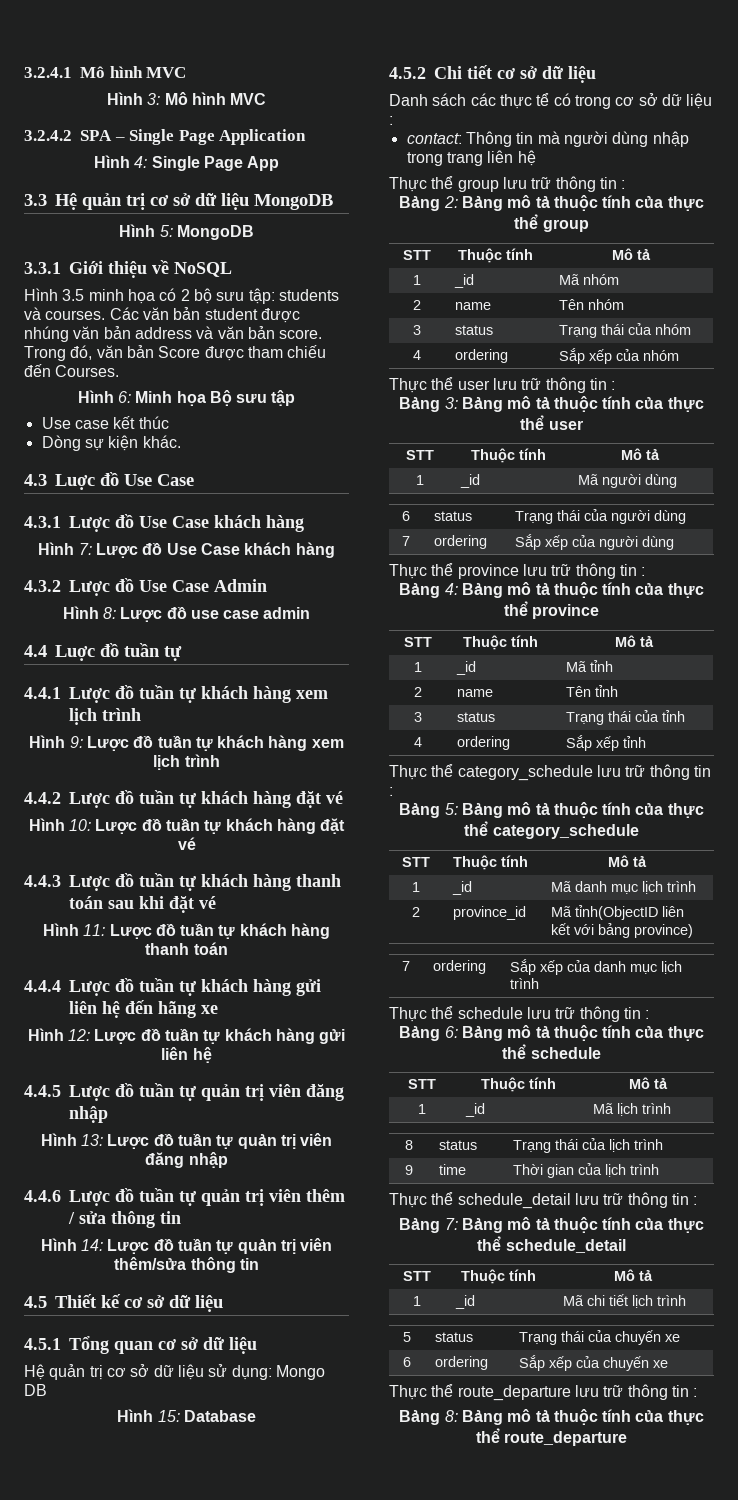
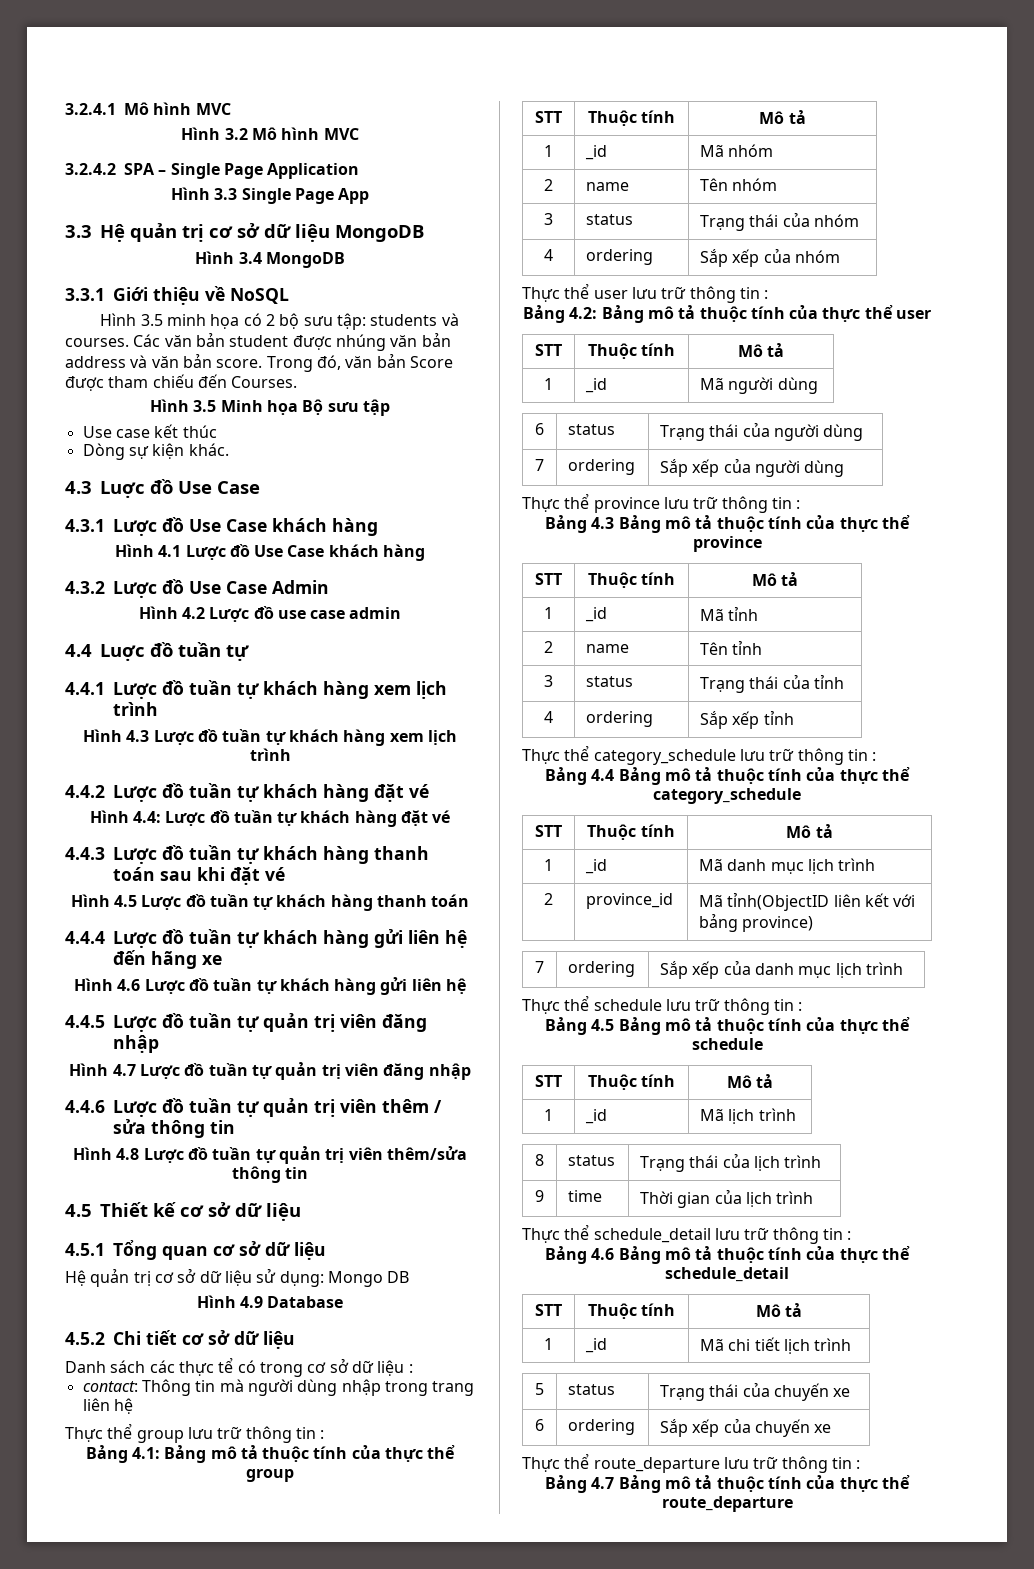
[147,93,161,105] 3: -> [224,128,248,140] 3.2
[134,156,148,168] 4: -> [214,188,238,200] 3.3
[159,225,173,237] 5: -> [238,252,262,264] 3.4
[117,391,131,403] 6: -> [193,400,217,412] 3.5
[78,543,92,555] 7: -> [158,545,182,557] 4.1
[102,607,116,619] 8: -> [181,607,205,619] 4.2
[69,736,83,748] 9: -> [126,730,150,742] 4.3
[69,819,92,831] 10: -> [132,811,161,823] 4.4:
[83,924,106,936] 11: -> [113,895,137,907] 4.5
[68,1029,91,1041] 12: -> [117,979,141,991] 4.6
[81,1134,104,1146] 13: -> [112,1064,136,1076] 4.7
[81,1239,104,1251] 14: -> [116,1148,140,1160] 4.8
[157,1410,180,1422] 15: -> [240,1296,263,1308] 4.9
[443,196,458,208] 2: -> [131,1447,160,1459] 4.1:
[444,397,458,409] 3: -> [569,307,598,319] 4.2:
[444,583,458,595] 4: -> [591,517,615,529] 4.3
[444,803,458,815] 5: -> [591,769,615,781] 4.4
[444,1026,458,1038] 6: -> [591,1019,615,1031] 4.5
[444,1218,458,1230] 7: -> [591,1248,615,1260] 4.6
[444,1410,458,1422] 8: -> [591,1477,615,1489] 4.7

